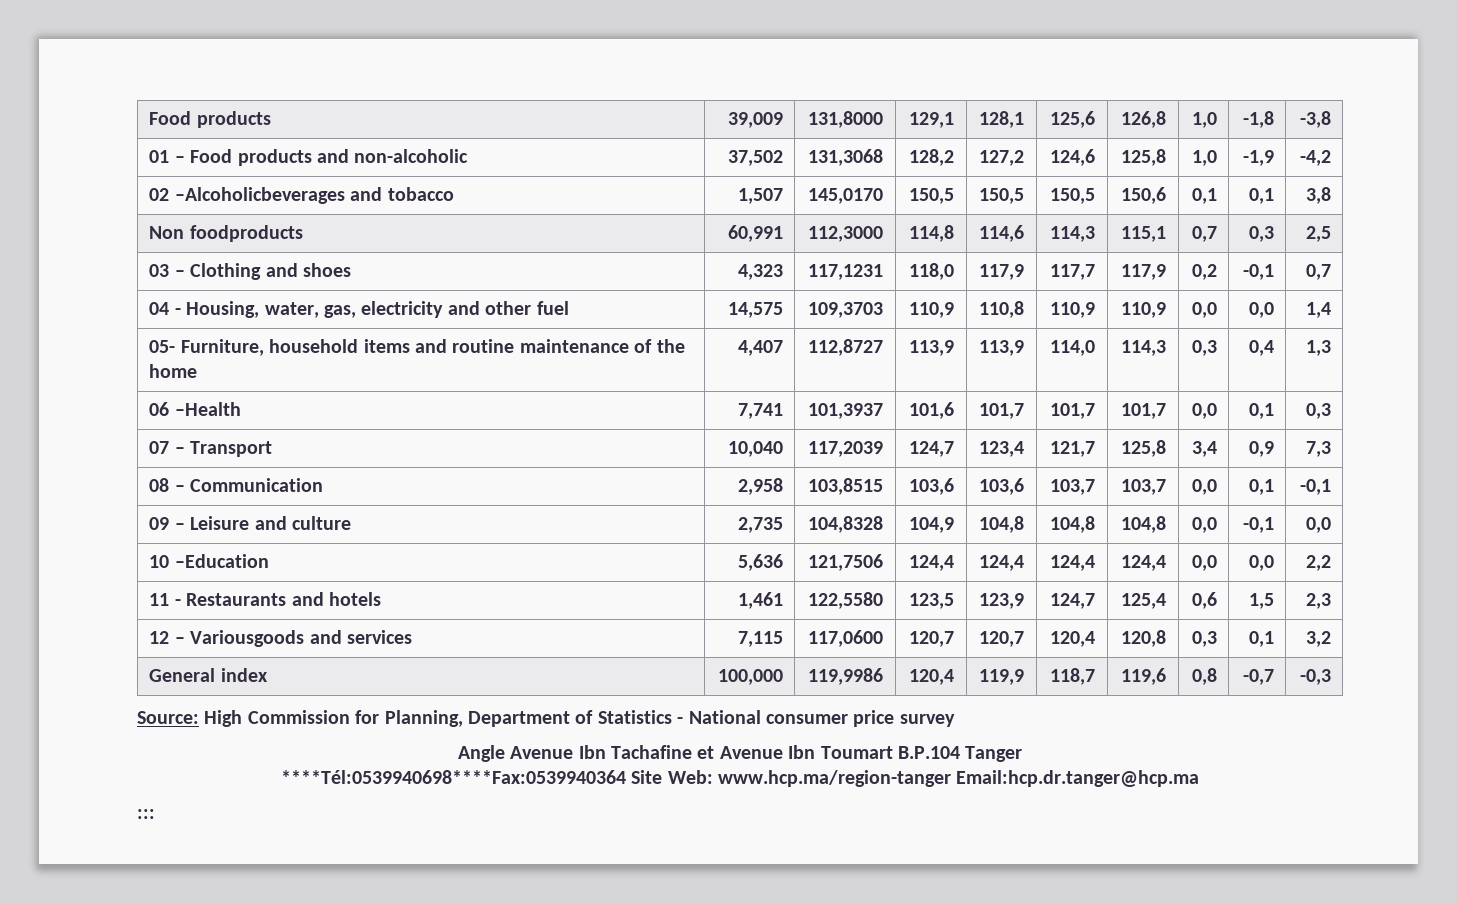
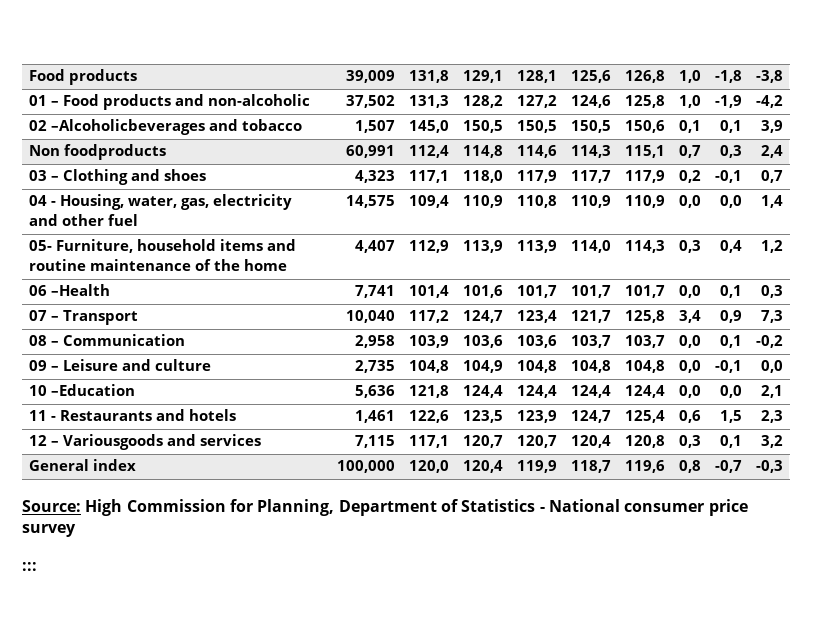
[807,111,883,128] 131,8000 -> [408,70,449,83] 131,8
[807,149,883,166] 131,3068 -> [408,95,449,108] 131,3
[807,188,883,204] 145,0170 -> [408,120,449,133] 145,0
[1305,187,1331,204] 3,8 -> [761,120,784,133] 3,9
[807,226,883,242] 112,3000 -> [408,145,449,158] 112,4
[1305,226,1331,242] 2,5 -> [761,145,784,158] 2,4
[807,264,883,280] 117,1231 -> [408,170,449,183] 117,1
[807,302,883,318] 109,3703 -> [408,195,449,208] 109,4
[807,339,883,356] 112,8727 -> [408,240,449,253] 112,9
[1305,340,1331,356] 1,3 -> [761,240,784,253] 1,2
[807,403,883,419] 101,3937 -> [408,285,449,298] 101,4
[807,441,883,457] 117,2039 -> [408,310,449,323] 117,2
[807,478,883,495] 103,8515 -> [408,335,449,348] 103,9
[1299,479,1331,495] -0,1 -> [756,335,784,348] -0,2
[807,516,883,533] 104,8328 -> [408,360,449,373] 104,8
[807,554,883,571] 121,7506 -> [408,385,449,398] 121,8
[1305,555,1331,571] 2,2 -> [761,385,784,398] 2,1
[807,592,883,609] 122,5580 -> [408,410,449,423] 122,6
[807,630,883,647] 117,0600 -> [408,435,449,448] 117,1
[807,668,883,685] 119,9986 -> [408,460,449,473] 120,0
[457,745,1023,762] [280,770,1200,787] // Angle Avenue Ibn Tachafine et Avenue Ibn Toumart B.P.104 Tanger // ****Tél:0539940698****Fax:0539940364 Site Web: www.hcp.ma/region-tanger Email:hcp.dr.tanger@hcp.ma -> (76, 530) none

